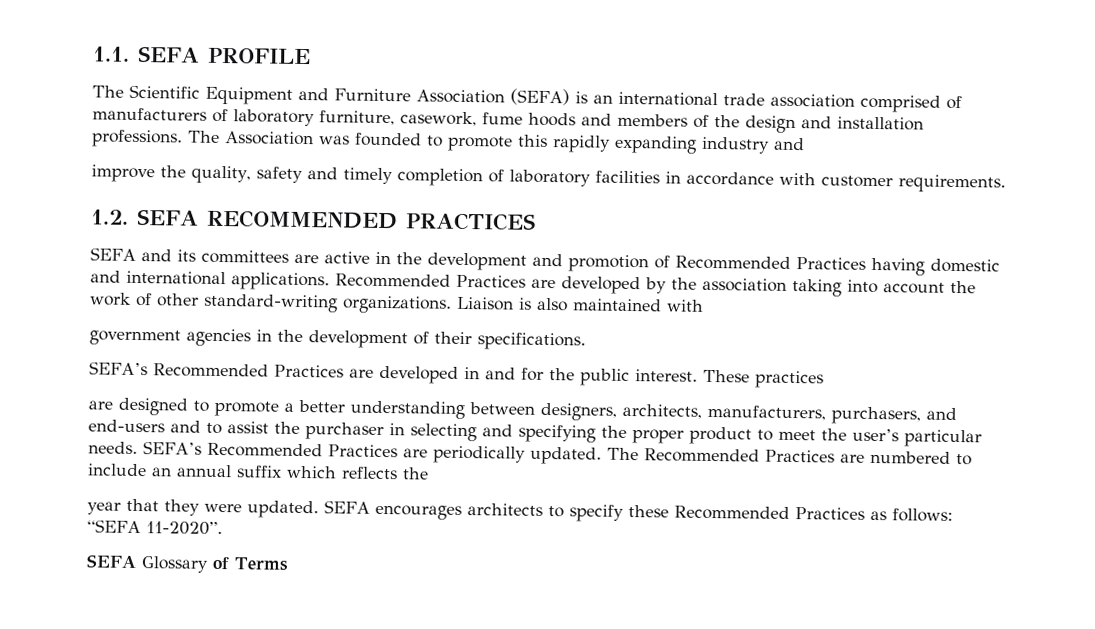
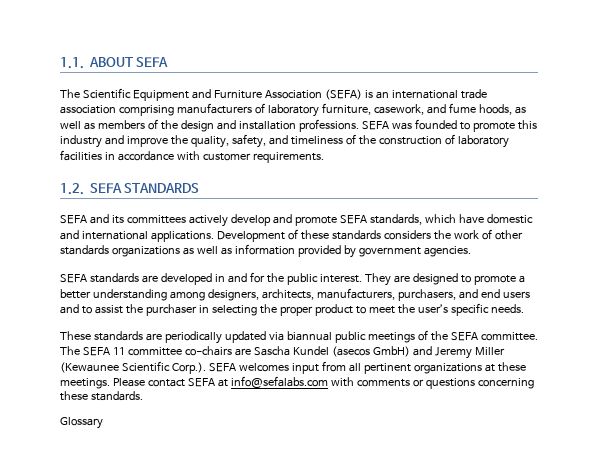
[137,45,311,65] SEFA PROFILE -> [88,57,169,67] ABOUT SEFA
[859,94,962,113] comprised of -> [118,105,174,116] comprising
[482,112,612,127] fume hoods and -> [426,103,526,115] [60,121,95,130] and fume hoods, as well as
[188,130,314,146] The Association -> [361,121,389,130] SEFA
[552,135,697,154] rapidly expanding -> (537, 125) none
(805, 144) // -> (124, 140) none
[255,166,483,187] safety and timely completion -> [231,134,442,148] safety, and timeliness of the construction
[206,209,536,231] RECOMMENDED PRACTICES -> [124,183,200,193] STANDARDS
[293,251,1000,276] [90,270,976,297] [90,292,704,314] [89,328,586,351] [89,361,344,378] are active in the development and promotion of Recommended Practices having domestic and international applications. Recommended Practices are developed by the association taking into account the work of other standard-writing organizations. Liaison is also maintained with // government agencies in the development of their specifications. // SEFA’s Recommended Practices -> [188,214,533,227] [60,229,523,242] [60,244,471,258] [60,273,139,283] actively develop and promote SEFA standards, which have domestic and international applications. Development of these standards considers the work of other standards organizations as well as information provided by government agencies. // SEFA standards
[702,369,824,389] These practices // -> [364,273,391,286] They
[469,402,535,415] between -> [169,291,205,301] among
[88,419,165,433] end-users -> [480,289,530,298] end users
[482,424,596,443] and specifying -> (257, 310) none
[904,429,982,448] particular -> [450,303,489,316] specific
[143,441,972,466] [88,463,429,480] [87,498,953,522] [87,519,223,536] [86,554,289,573] SEFA’s Recommended Practices are periodically updated. The Recommended Practices are numbered to include an annual suffix which reflects the // year that they were updated. SEFA encourages architects to specify these Recommended Practices as follows: “SEFA 11-2020”. // SEFA Glossary of Terms -> [60,330,538,344] [60,346,505,359] [60,361,526,374] [60,376,534,389] [60,391,143,401] [60,417,103,429] // These standards are periodically updated via biannual public meetings of the SEFA committee. The SEFA 11 committee co-chairs are Sascha Kundel (asecos GmbH) and Jeremy Miller (Kewaunee Scientific Corp.). SEFA welcomes input from all pertinent organizations at these meetings. Please contact SEFA at info@sefalabs.com with comments or questions concerning these standards. // Glossary

